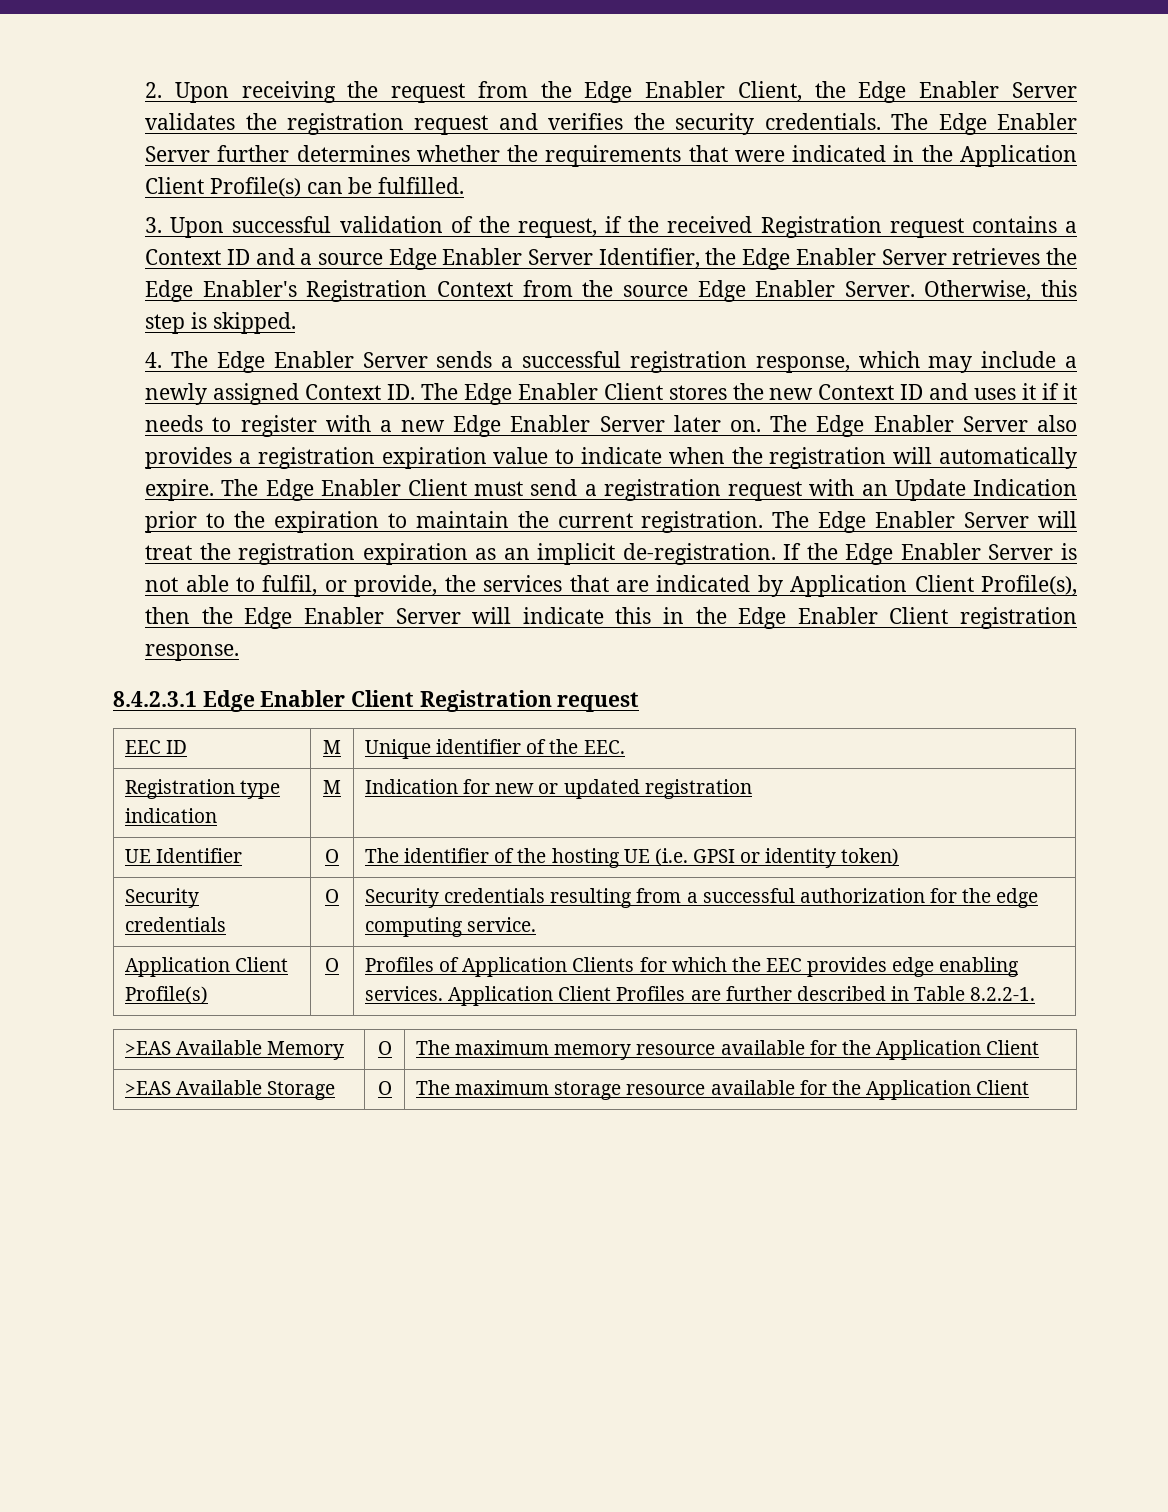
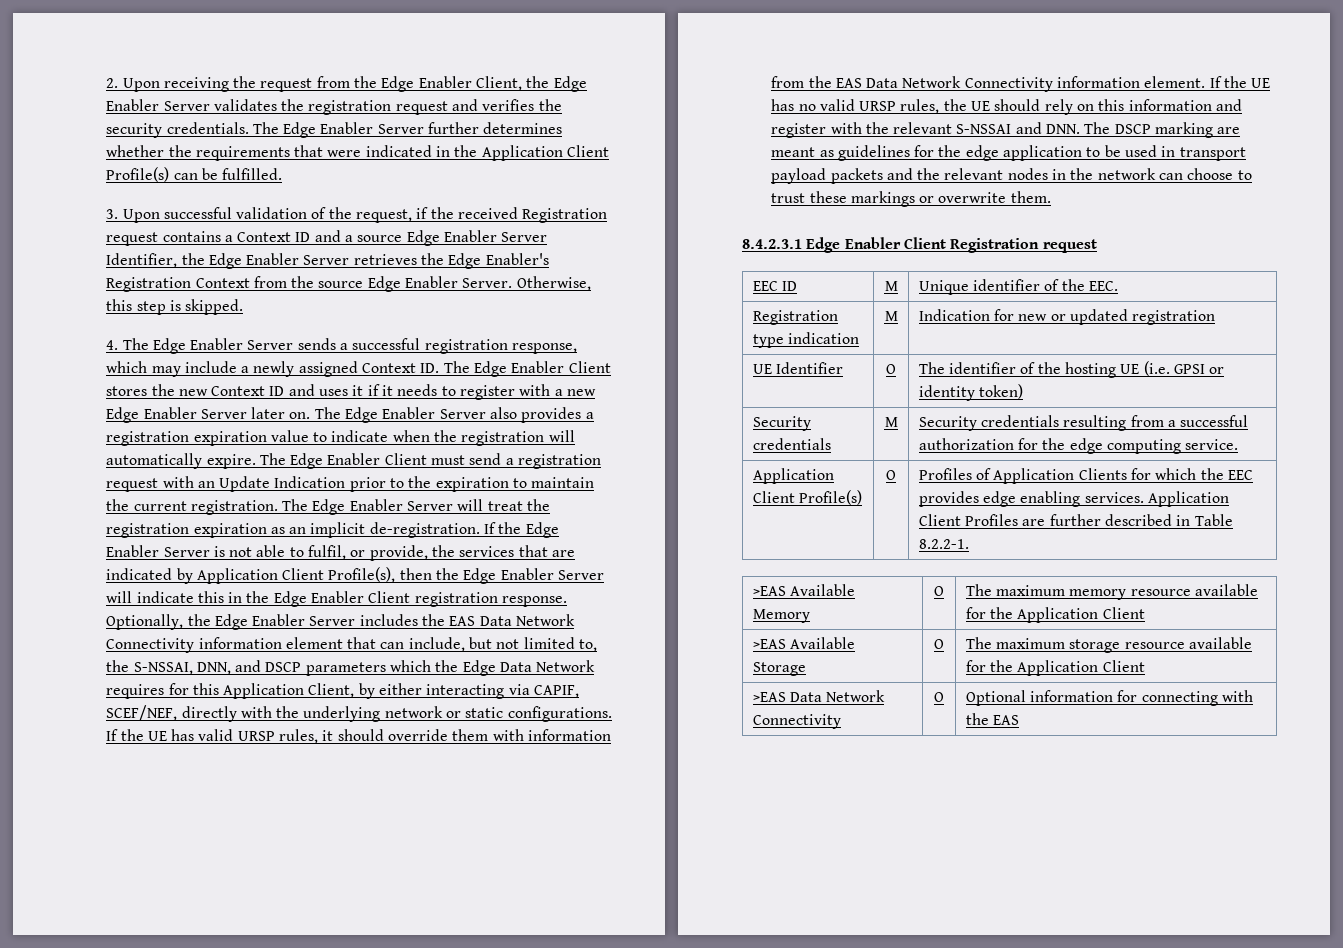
(240, 652) none -> [106,614,576,630] [106,637,598,653] [106,660,596,676] [106,683,580,699] [106,705,612,722] [106,729,612,744] [771,76,1271,92] [771,99,1243,115] [771,122,1241,138] [771,145,1246,161] [771,168,1252,184] [771,191,1051,207] Optionally, the Edge Enabler Server includes the EAS Data Network Connectivity information element that can include, but not limited to, the S-NSSAI, DNN, and DSCP parameters which the Edge Data Network requires for this Application Client, by either interacting via CAPIF, SCEF/NEF, directly with the underlying network or static configurations. If the UE has valid URSP rules, it should override them with information from the EAS Data Network Connectivity information element. If the UE has no valid URSP rules, the UE should rely on this information and register with the relevant S-NSSAI and DNN. The DSCP marking are meant as guidelines for the edge application to be used in transport payload packets and the relevant nodes in the network can choose to trust these markings or overwrite them.
[325,889,339,903] O -> [884,417,898,427] M
(1030, 1087) none -> [752,690,886,702] [752,714,841,729] [934,692,944,702] [965,690,1254,706] [965,713,1020,725] // >EAS Data Network Connectivity | O | Optional information for connecting with the EAS

